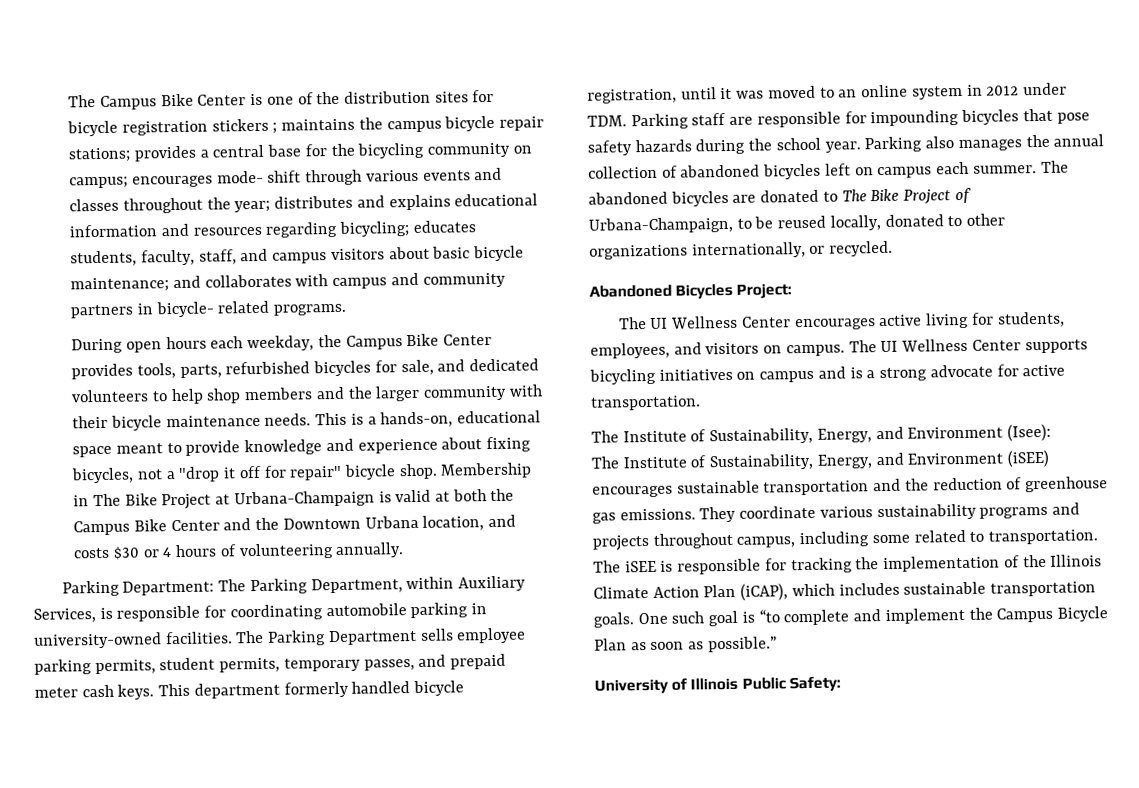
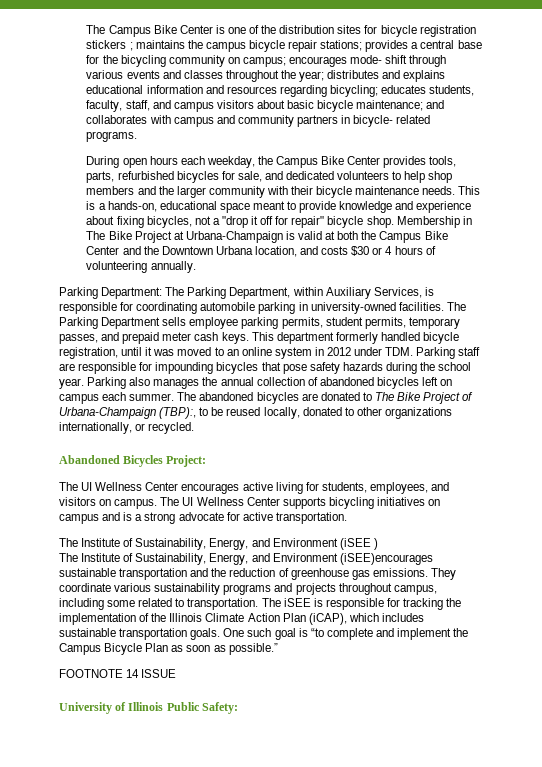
[588,216,733,234] Urbana-Champaign, -> [59,407,197,419] Urbana-Champaign (TBP):,
[1007,423,1052,442] [591,449,1050,471] [592,485,673,498] (Isee): // The Institute of Sustainability, Energy, and Environment (iSEE) encourages -> [339,538,378,550] [59,553,433,565] (iSEE ) // The Institute of Sustainability, Energy, and Environment (iSEE)encourages
(777, 644) none -> [59,669,177,678] // FOOTNOTE 14 ISSUE

